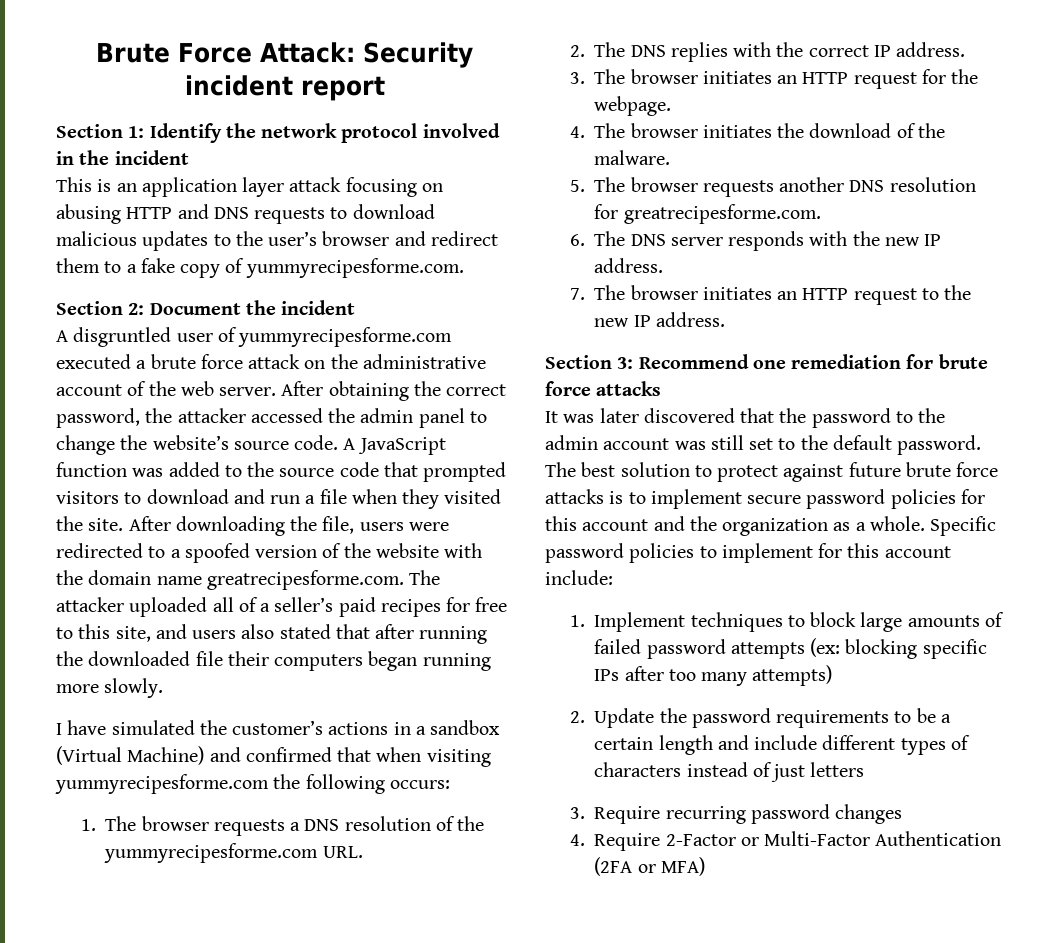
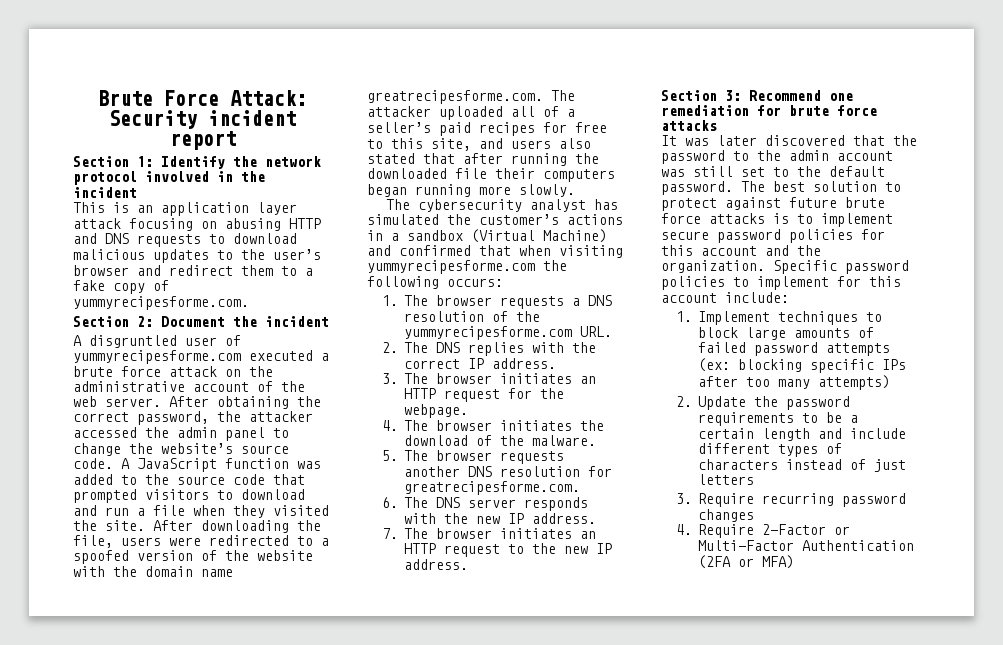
[56,720,107,735] I have -> [386,199,619,212] The cybersecurity analyst has
[722,516,925,536] organization as a whole. -> [661,260,765,273] organization.

